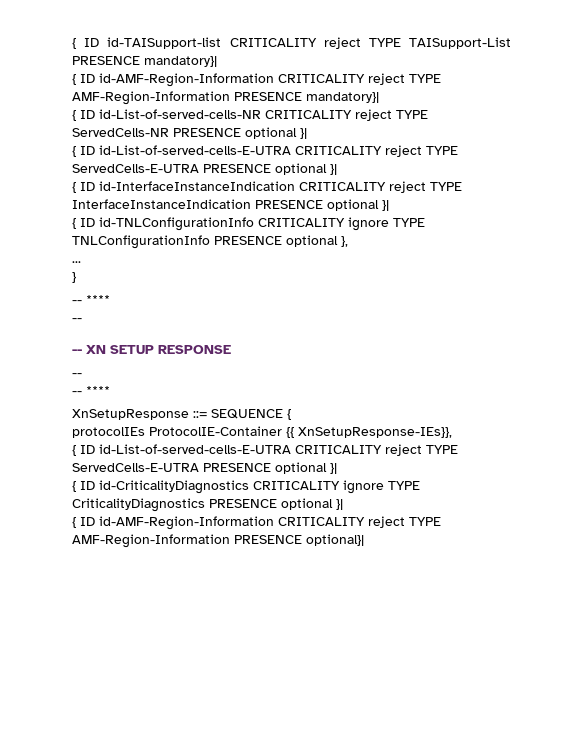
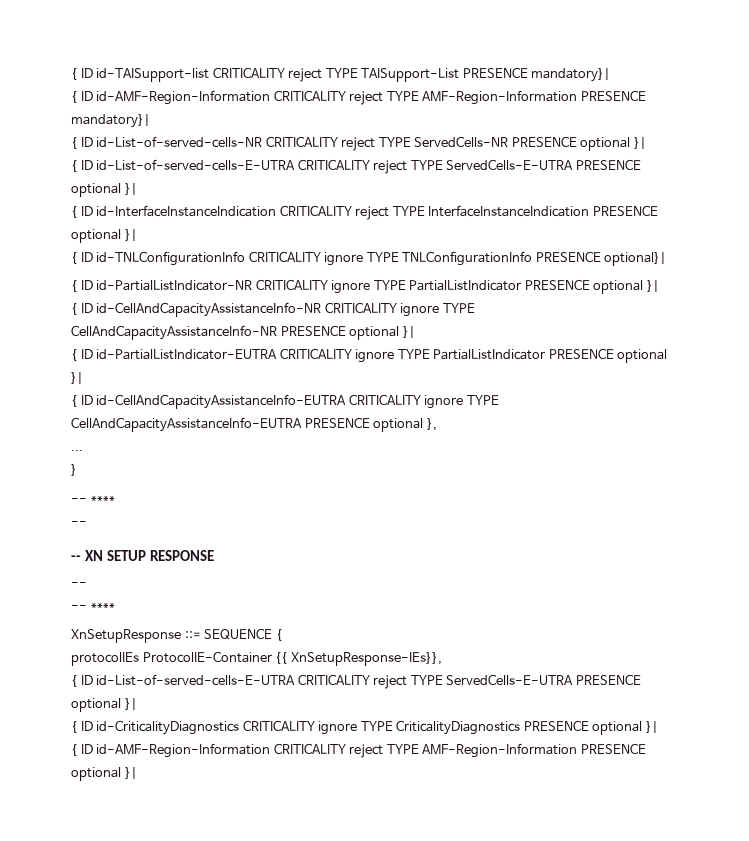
(282, 240) none -> [604,252,667,266] [71,279,659,294] [71,302,475,317] [71,325,415,340] [71,348,668,363] [71,372,83,384] [71,394,499,409] [71,417,370,432] optional}| // { ID id-PartialListIndicator-NR CRITICALITY ignore TYPE PartialListIndicator PRESENCE optional }| // { ID id-CellAndCapacityAssistanceInfo-NR CRITICALITY ignore TYPE CellAndCapacityAssistanceInfo-NR PRESENCE optional }| // { ID id-PartialListIndicator-EUTRA CRITICALITY ignore TYPE PartialListIndicator PRESENCE optional }| // { ID id-CellAndCapacityAssistanceInfo-EUTRA CRITICALITY ignore TYPE CellAndCapacityAssistanceInfo-EUTRA PRESENCE
[306,534,364,546] optional}| -> [71,767,137,781] optional }|

